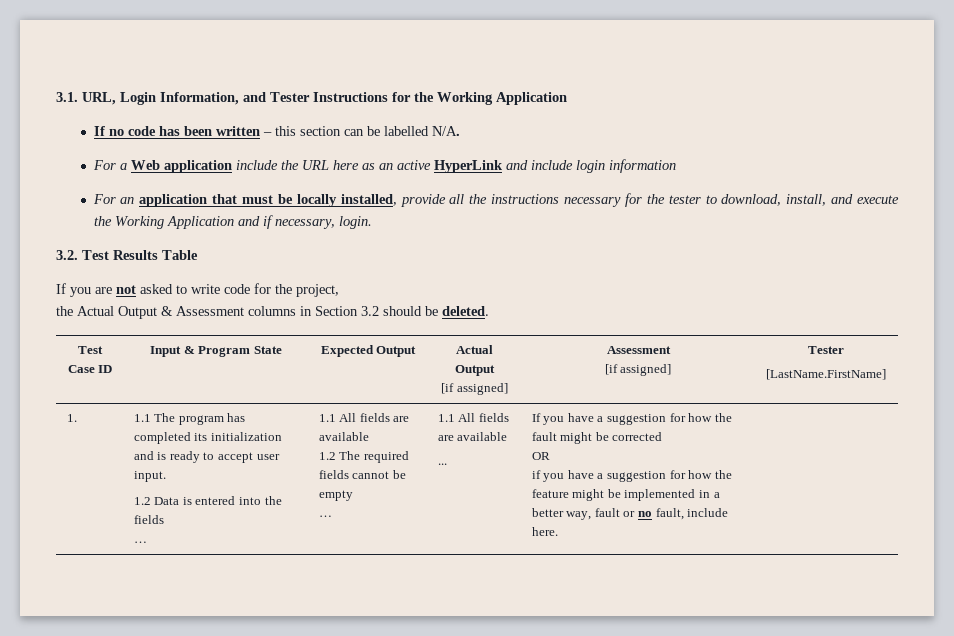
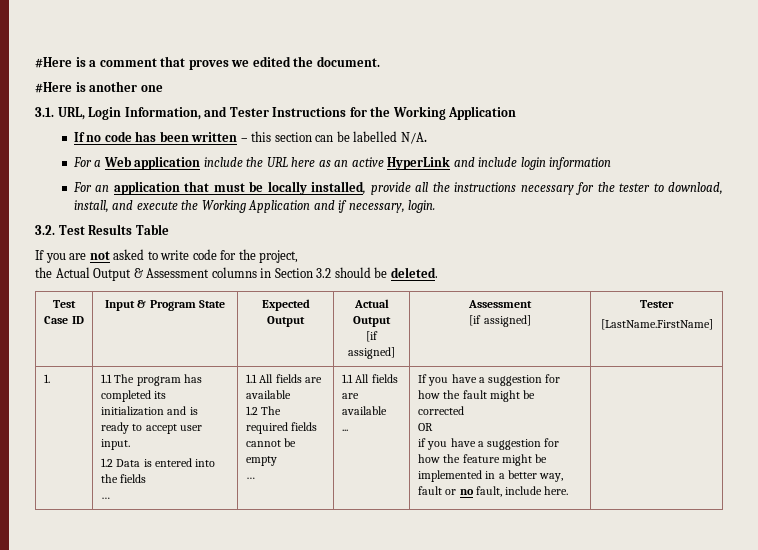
(56, 97) none -> [35,56,380,70] [35,81,163,93] #Here is a comment that proves we edited the document. // #Here is another one //

